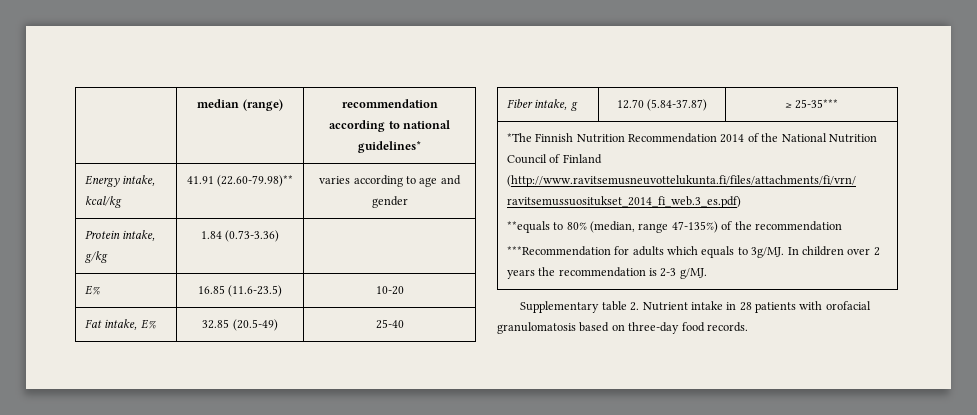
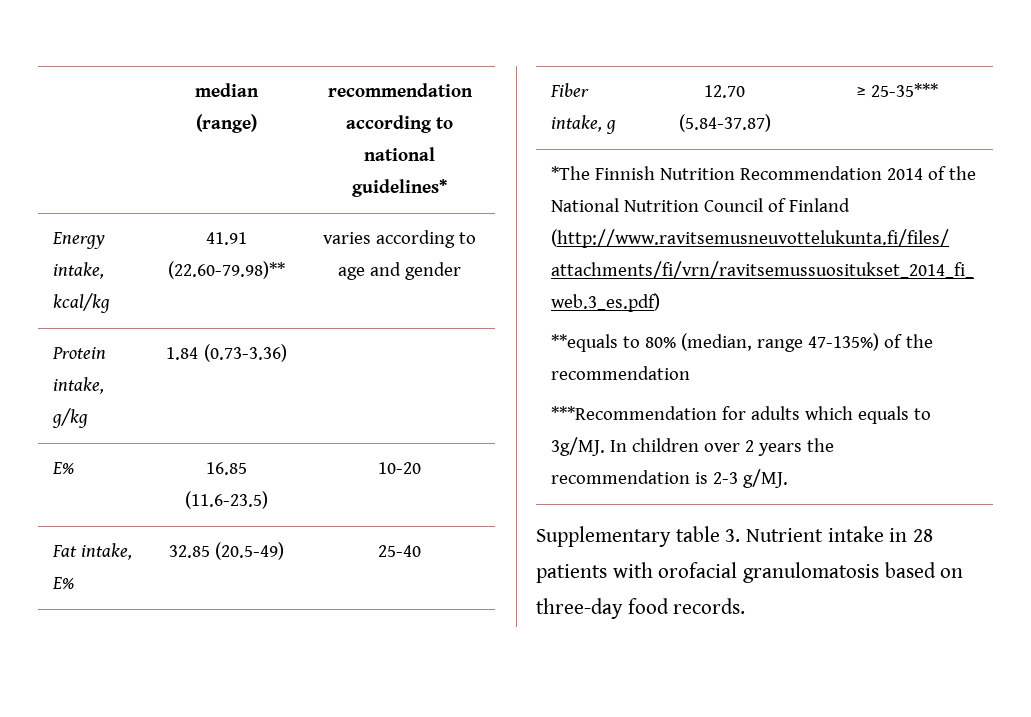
[630,302,640,311] 2. -> [725,529,741,542] 3.

